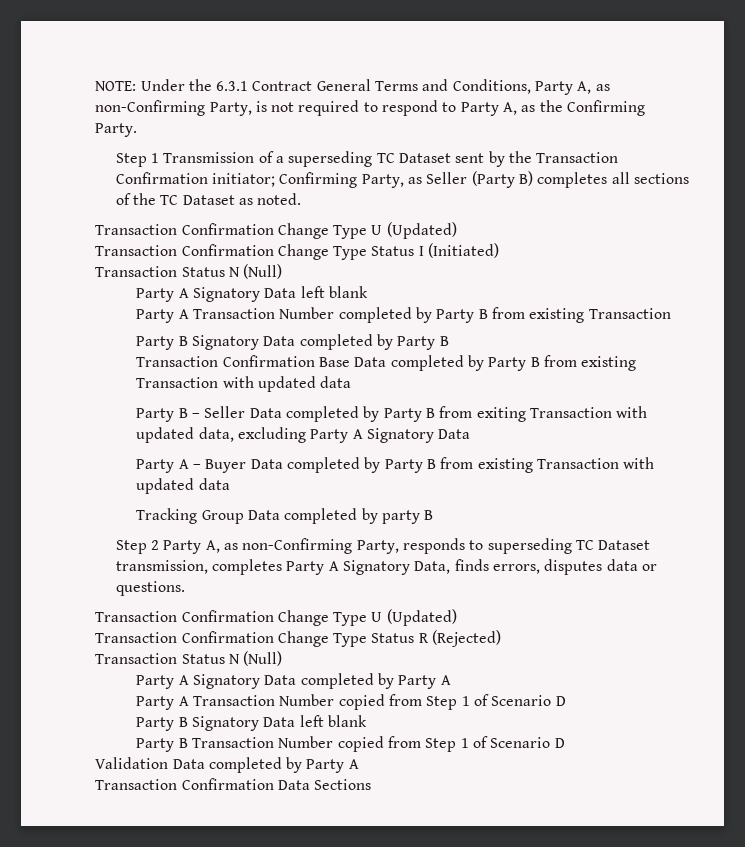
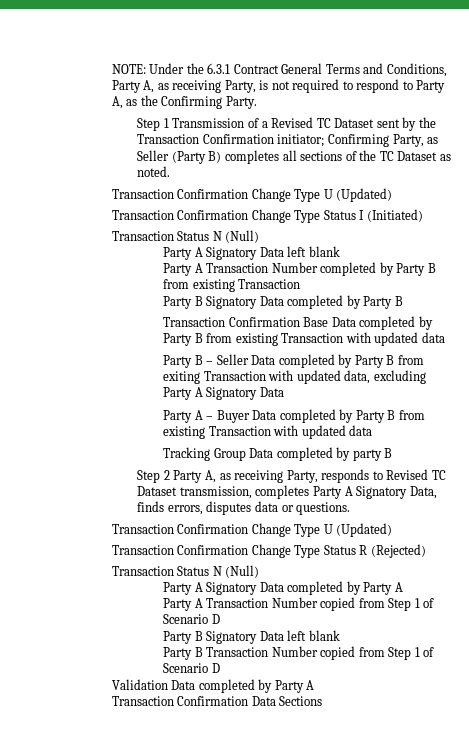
[95,100,206,116] non-Confirming -> [172,80,222,93] receiving
[288,151,373,167] superseding -> [271,117,314,128] Revised
[242,538,353,554] non-Confirming -> [234,470,284,483] receiving
[487,538,572,554] superseding -> [386,469,429,480] Revised

